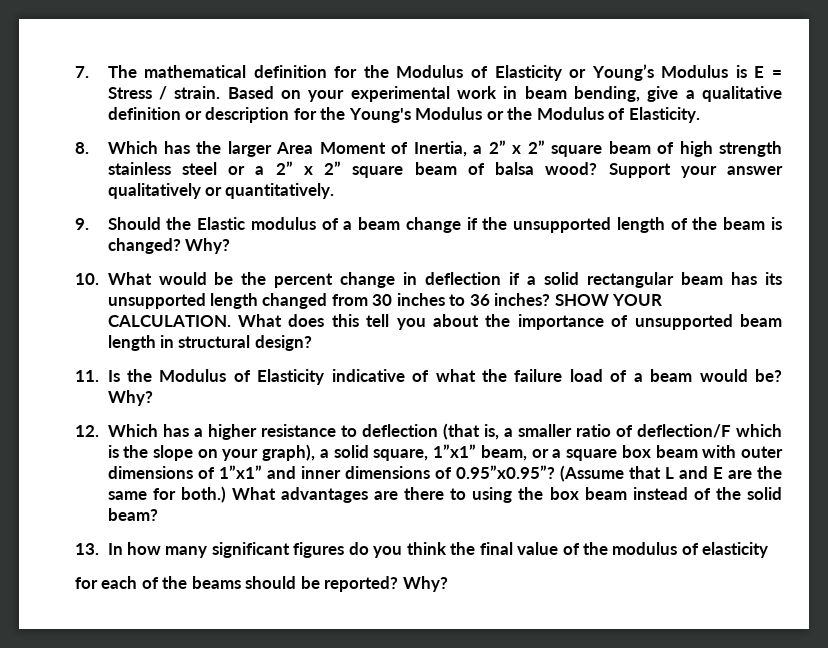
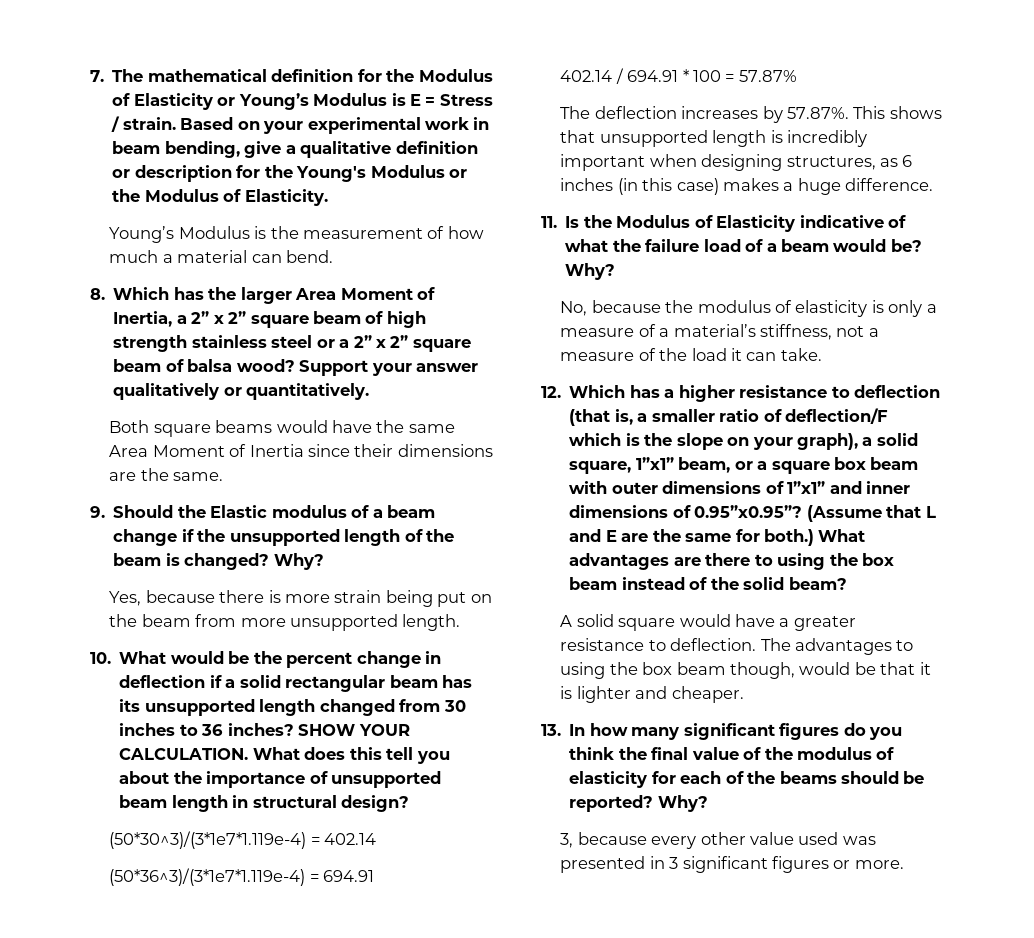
(700, 115) none -> [109,226,484,243] [109,250,333,263] // Young’s Modulus is the measurement of how much a material can bend.
(335, 191) none -> [109,420,455,437] [109,444,493,457] [109,468,224,481] // Both square beams would have the same Area Moment of Inertia since their dimensions are the same.
(231, 246) none -> [109,590,492,607] [109,614,461,631] // Yes, because there is more strain being put on the beam from more unsupported length.
(312, 343) none -> [109,831,377,849] [109,868,375,886] [560,68,797,84] [560,106,942,123] [560,130,867,147] [560,154,913,171] [560,178,934,195] // (50*30^3)/(3*1e7*1.119e-4) = 402.14 // (50*36^3)/(3*1e7*1.119e-4) = 694.91 // 402.14 / 694.91 * 100 = 57.87% // The deflection increases by 57.87%. This shows that unsupported length is incredibly important when designing structures, as 6 inches (in this case) makes a huge difference.
(153, 398) none -> [560,300,937,317] [560,324,879,340] [560,348,822,361] // No, because the modulus of elasticity is only a measure of a material’s stiffness, not a measure of the load it can take.
(158, 514) none -> [560,614,856,631] [560,638,914,655] [560,662,931,679] [560,686,744,703] // A solid square would have a greater resistance to deflection. The advantages to using the box beam though, would be that it is lighter and cheaper.
(769, 550) // -> (648, 779) none
(448, 584) none -> [560,832,876,849] [560,856,904,873] // 3, because every other value used was presented in 3 significant figures or more.

